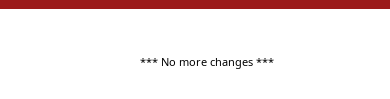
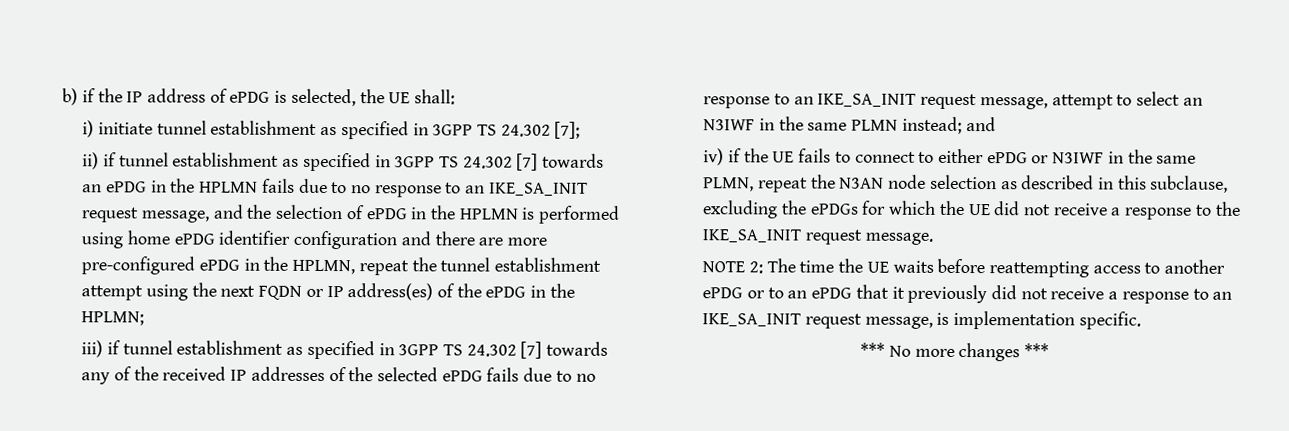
(139, 62) none -> [62,88,456,107] [82,120,581,140] [82,152,605,172] [82,178,588,198] [81,204,621,224] [81,230,547,250] [81,256,601,276] [81,282,575,301] [81,311,145,326] [81,340,609,360] [81,366,596,385] [703,91,1203,110] [703,116,996,134] [703,148,1197,166] [703,174,1229,193] [702,200,1241,220] [702,229,933,245] [702,258,1226,278] [702,284,1233,304] [702,310,1141,330] b) if the IP address of ePDG is selected, the UE shall: // i) initiate tunnel establishment as specified in 3GPP TS 24.302 [7]; // ii) if tunnel establishment as specified in 3GPP TS 24.302 [7] towards an ePDG in the HPLMN fails due to no response to an IKE_SA_INIT request message, and the selection of ePDG in the HPLMN is performed using home ePDG identifier configuration and there are more pre-configured ePDG in the HPLMN, repeat the tunnel establishment attempt using the next FQDN or IP address(es) of the ePDG in the HPLMN; // iii) if tunnel establishment as specified in 3GPP TS 24.302 [7] towards any of the received IP addresses of the selected ePDG fails due to no response to an IKE_SA_INIT request message, attempt to select an N3IWF in the same PLMN instead; and // iv) if the UE fails to connect to either ePDG or N3IWF in the same PLMN, repeat the N3AN node selection as described in this subclause, excluding the ePDGs for which the UE did not receive a response to the IKE_SA_INIT request message. // NOTE 2: The time the UE waits before reattempting access to another ePDG or to an ePDG that it previously did not receive a response to an IKE_SA_INIT request message, is implementation specific. //

